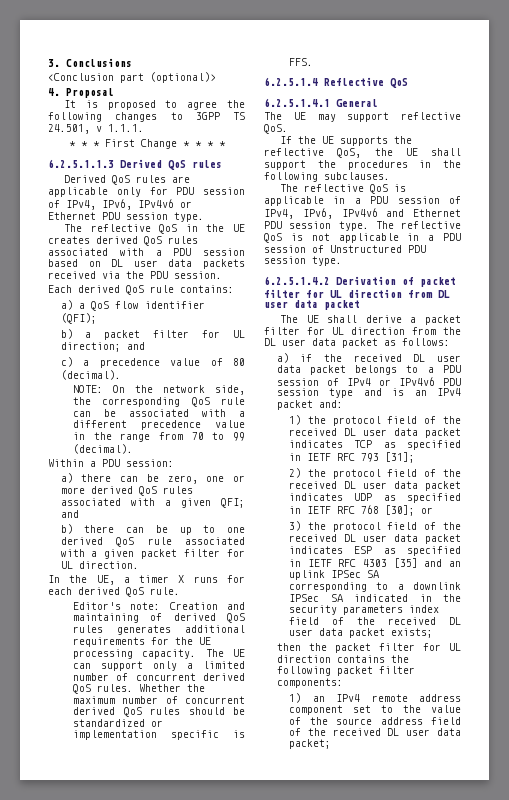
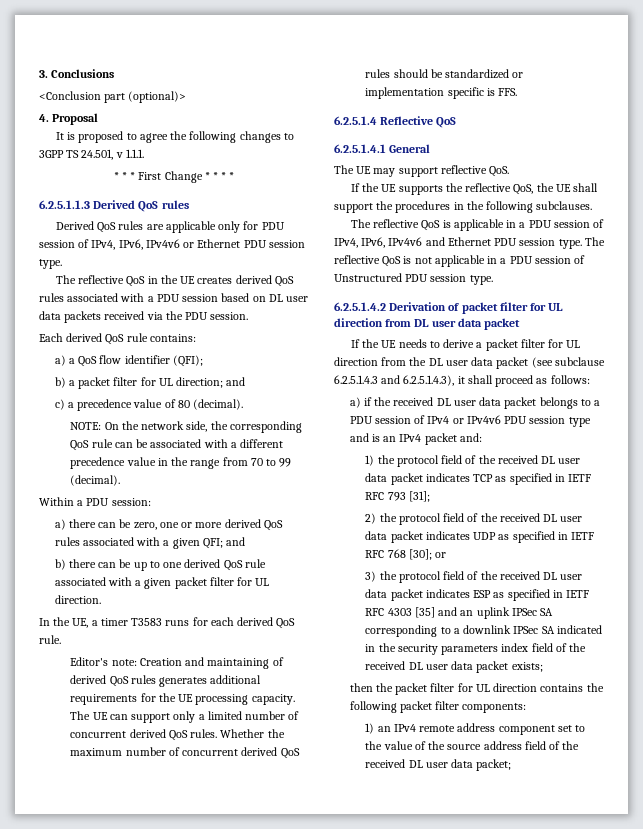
[178,575,185,583] X -> [131,618,163,626] T3583
[279,315,358,323] The UE shall -> [350,339,440,348] If the UE needs to
(378, 343) none -> [531,357,605,368] [334,375,534,387] (see subclause 6.2.5.1.4.3 and 6.2.5.1.4.3), it shall proceed

